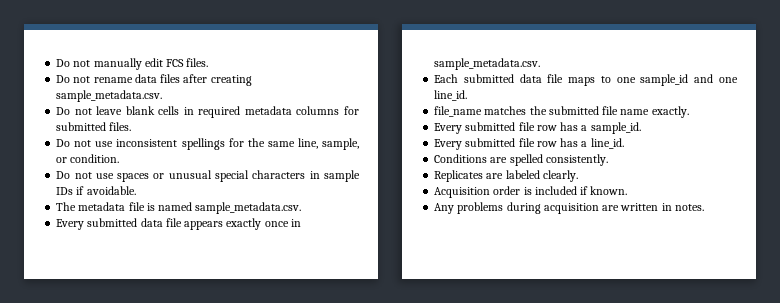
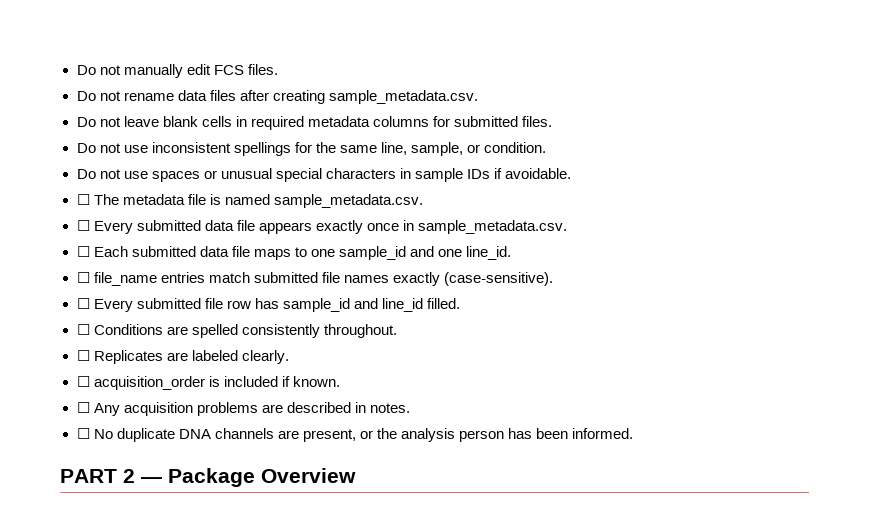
(136, 190) none -> [76,194,90,205] ☐
(302, 208) none -> [76,220,90,231] ☐
(541, 64) none -> [76,246,90,257] ☐
[434,106,689,118] [434,122,641,134] [434,138,624,150] [434,154,608,166] file_name matches the submitted file name exactly. // Every submitted file row has a sample_id. // Every submitted file row has a line_id. // Conditions are spelled consistently. // -> [76,272,553,286] [76,298,460,312] [76,324,397,338] [76,350,90,361] ☐ file_name entries match submitted file names exactly (case-sensitive). // ☐ Every submitted file row has sample_id and line_id filled. // ☐ Conditions are spelled consistently throughout. // ☐
[434,186,521,198] Acquisition order -> [76,376,205,390] ☐ acquisition_order
[434,202,704,214] Any problems during acquisition are written in notes. -> [76,402,410,416] [76,428,634,442] [60,468,356,487] ☐ Any acquisition problems are described in notes. // ☐ No duplicate DNA channels are present, or the analysis person has been informed. // PART 2 — Package Overview

